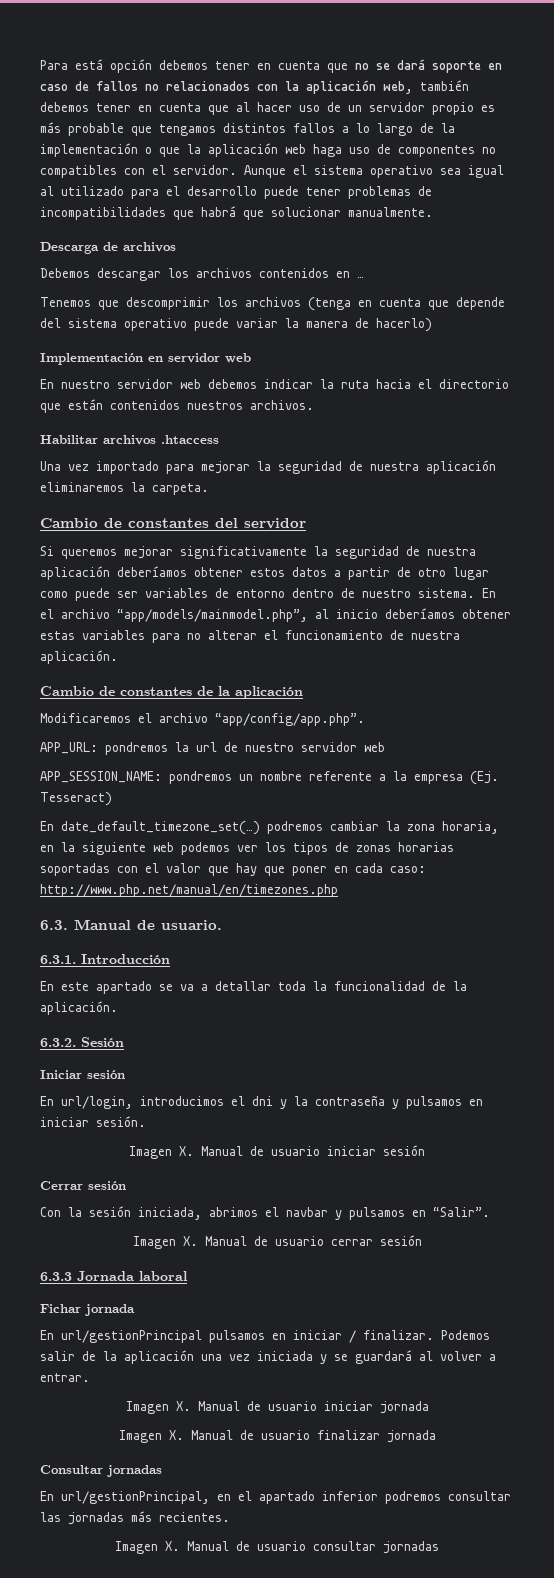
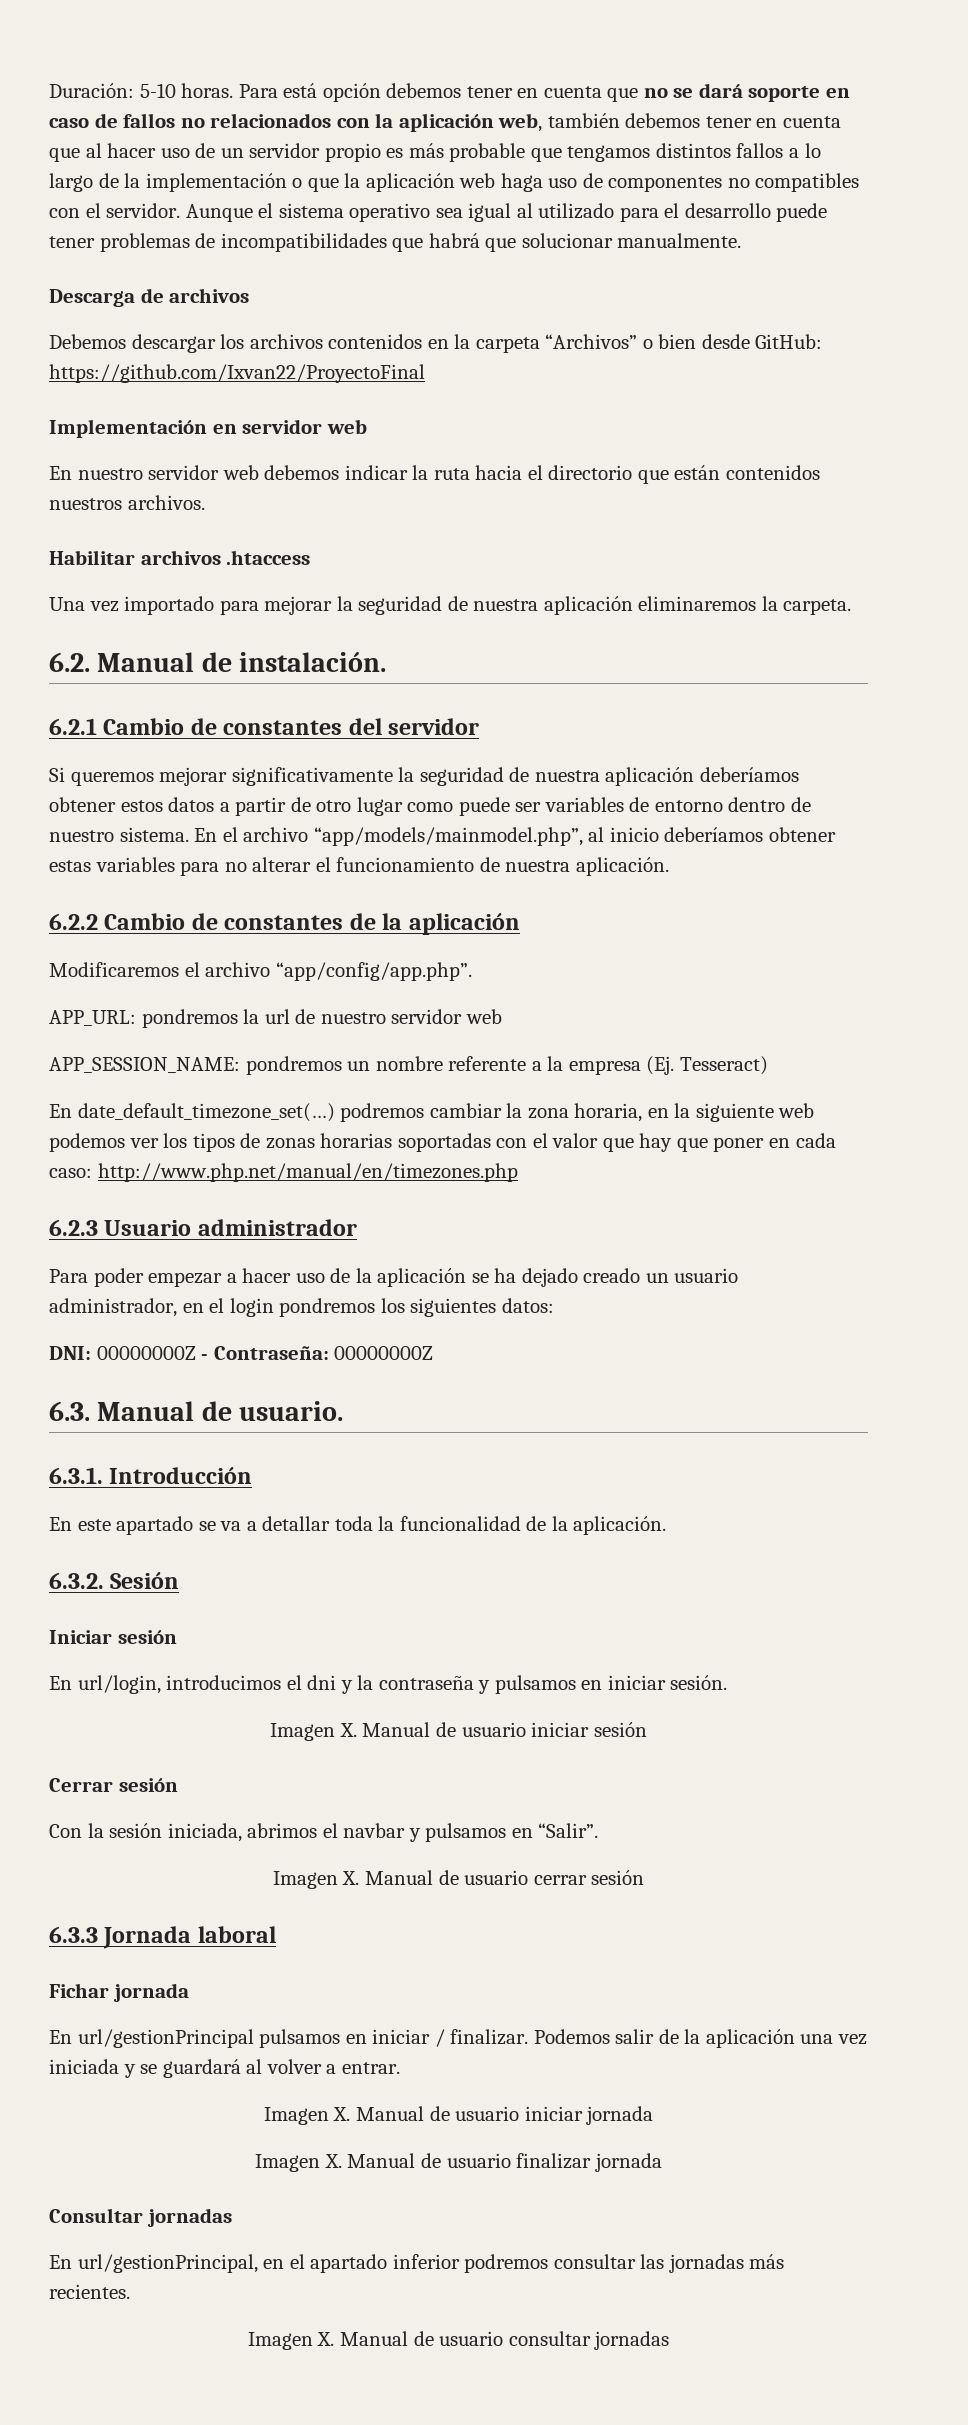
(40, 65) none -> [49,83,234,98] Duración: 5-10 horas.
[357,276,364,278] [40,297,505,311] [40,318,432,332] … // Tenemos que descomprimir los archivos (tenga en cuenta que depende del sistema operativo puede variar la manera de hacerlo) -> [454,334,823,353] [49,364,425,383] la carpeta “Archivos” o bien desde GitHub: https://github.com/Ixvan22/ProyectoFinal
(209, 489) none -> [49,652,387,672] [49,718,97,735] 6.2. Manual de instalación. // 6.2.1
(118, 657) none -> [49,913,98,930] 6.2.2
(338, 890) none -> [49,1219,357,1236] [49,1268,739,1287] [49,1298,554,1317] [49,1346,434,1360] // 6.2.3 Usuario administrador // Para poder empezar a hacer uso de la aplicación se ha dejado creado un usuario administrador, en el login pondremos los siguientes datos: // DNI: 00000000Z - Contraseña: 00000000Z

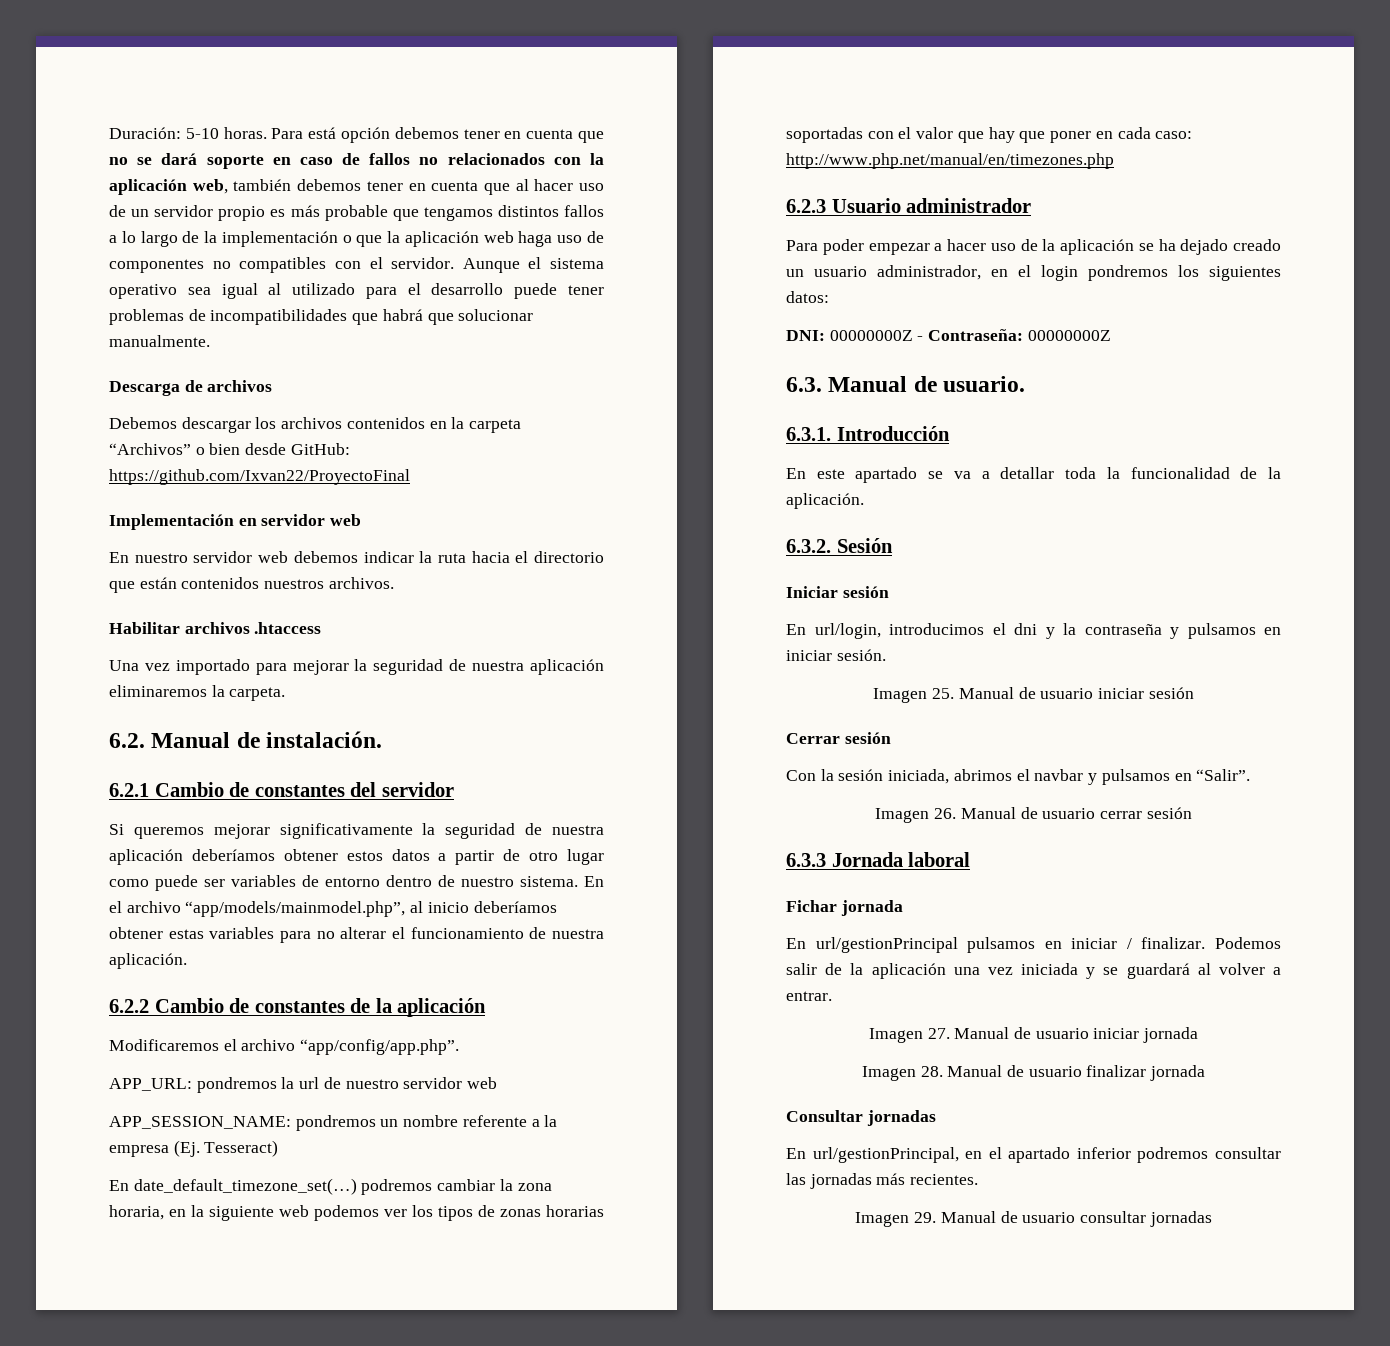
[339,1723,357,1737] X. -> [932,688,955,699] 25.
[342,1871,360,1885] X. -> [934,808,957,819] 26.
[333,2107,351,2121] X. -> [927,1028,950,1039] 27.
[324,2154,342,2168] X. -> [920,1066,943,1077] 28.
[317,2332,335,2346] X. -> [914,1212,937,1223] 29.

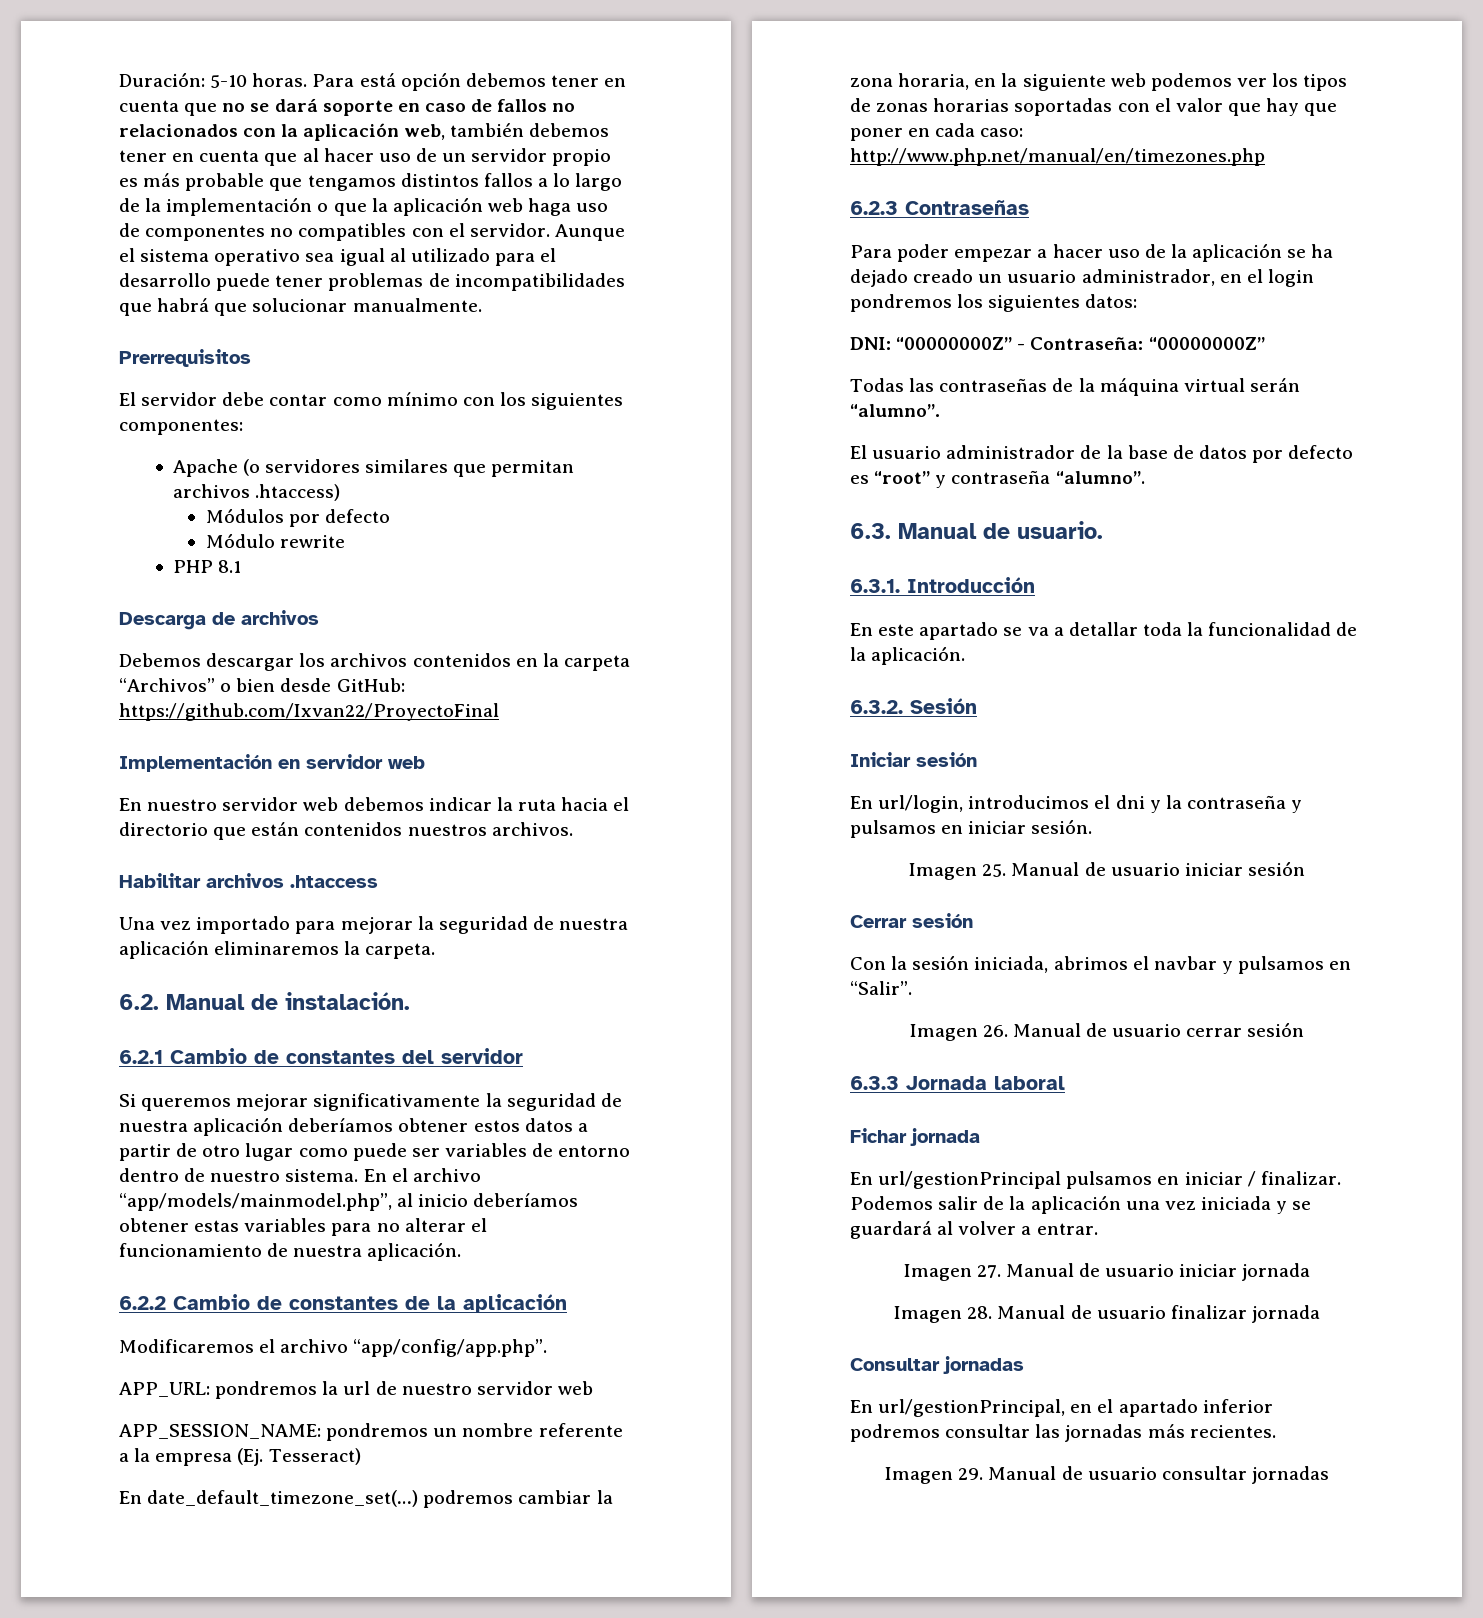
(210, 341) none -> [119,349,251,367] [119,392,624,410] [119,419,243,435] [172,459,575,477] [172,484,340,501] [205,508,390,527] [205,533,345,548] [172,560,241,573] // Prerrequisitos // El servidor debe contar como mínimo con los siguientes componentes: // Apache (o servidores similares que permitan archivos .htaccess) // Módulos por defecto // Módulo rewrite // PHP 8.1
[831,198,1032,213] Usuario administrador -> [905,200,1029,215] Contraseñas
[829,330,913,341] 00000000Z -> [896,337,1013,350] “00000000Z”
[1027,330,1111,341] 00000000Z -> [1148,337,1265,350] [850,378,1300,396] [850,404,940,417] [850,445,1354,463] [850,470,1145,488] “00000000Z” // Todas las contraseñas de la máquina virtual serán “alumno”. // El usuario administrador de la base de datos por defecto es “root” y contraseña “alumno”.

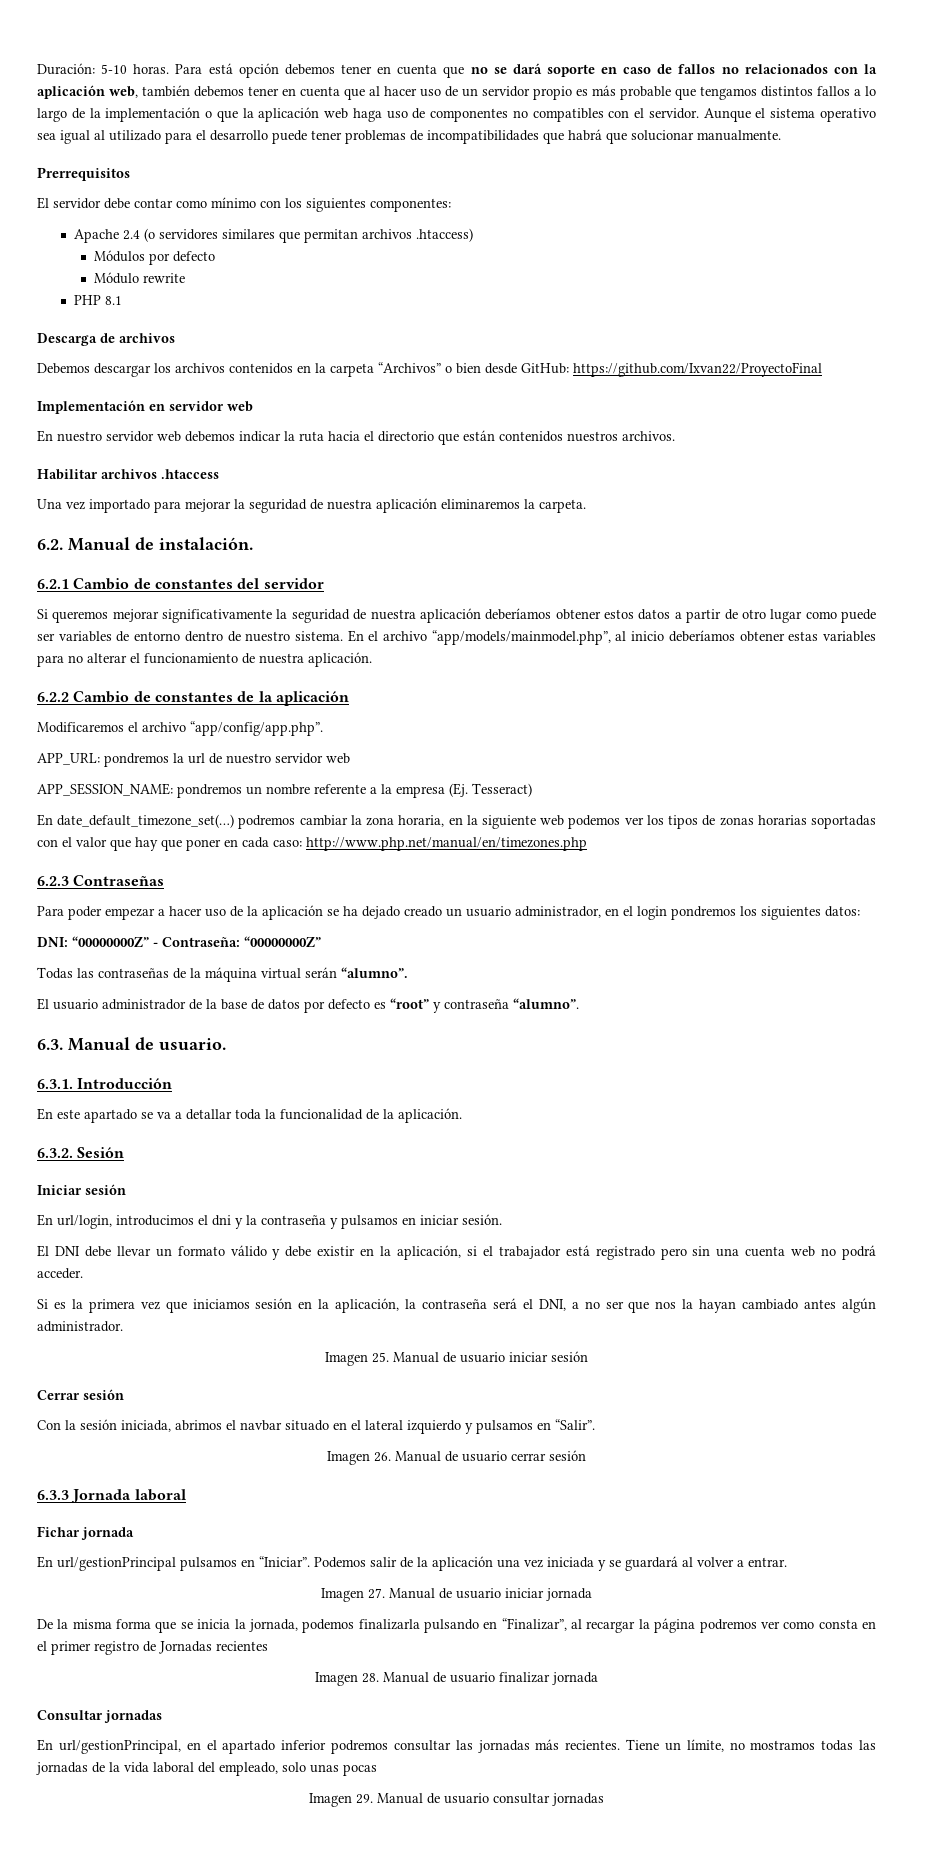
(238, 468) none -> [122,230,140,240] 2.4
(1093, 826) none -> [37,1245,876,1260] [37,1268,83,1279] [37,1298,876,1313] [37,1321,123,1332] // El DNI debe llevar un formato válido y debe existir en la aplicación, si el trabajador está registrado pero sin una cuenta web no podrá acceder. // Si es la primera vez que iniciamos sesión en la aplicación, la contraseña será el DNI, a no ser que nos la hayan cambiado antes algún administrador.
(1217, 963) none -> [285,1420,461,1434] situado en el lateral izquierdo
[1184,1171,1341,1187] iniciar / finalizar. -> [259,1556,310,1567] “Iniciar”.
(1311, 1272) none -> [37,1618,877,1633] [37,1641,268,1655] // De la misma forma que se inicia la jornada, podemos finalizarla pulsando en “Finalizar”, al recargar la página podremos ver como consta en el primer registro de Jornadas recientes
(1276, 1431) none -> [626,1739,877,1752] [36,1762,377,1776] Tiene un límite, no mostramos todas las jornadas de la vida laboral del empleado, solo unas pocas

